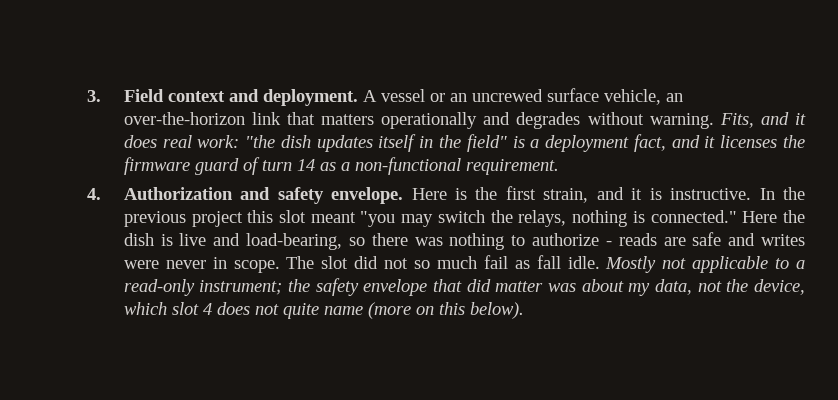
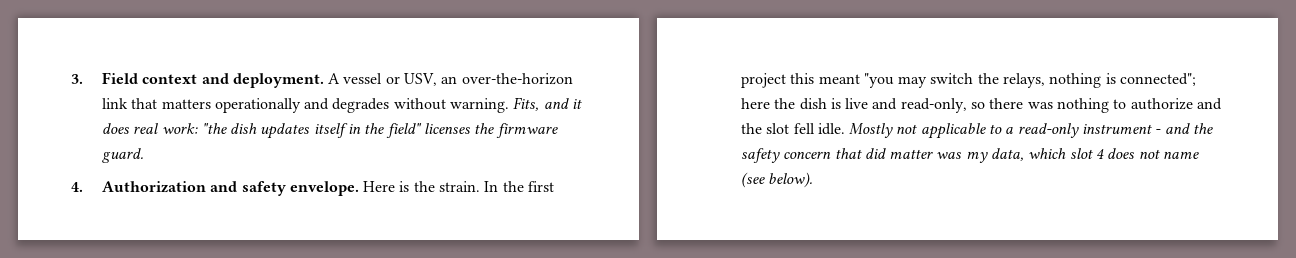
[449,88,661,105] an uncrewed surface vehicle, -> [404,73,438,86] USV,
[512,134,806,152] [123,157,559,175] is a deployment fact, and it licenses the firmware guard of turn 14 as a non-functional requirement. -> [424,123,558,138] [101,148,144,163] licenses the firmware guard.
[505,186,752,203] first strain, and it is instructive. -> [439,181,481,192] strain.
[123,211,186,227] previous -> [528,181,555,192] first
[278,210,306,223] slot -> (815, 78) none
[650,210,778,223] connected." Here -> [1120,73,1197,86] [740,98,770,109] connected"; here
[246,233,343,250] load-bearing, -> [900,98,967,113] read-only,
[605,232,805,246] [123,255,561,273] - reads are safe and writes were never in scope. The slot did not so much fail as fall -> [1197,98,1223,110] [740,123,815,134] and the slot fell
[199,280,283,295] instrument; -> [1082,123,1190,134] instrument - and
[363,279,428,296] envelope -> [783,151,832,159] concern
[581,279,624,292] about -> (963, 155) none
[697,279,805,295] not the device, -> (1025, 154) none
[282,302,465,319] quite name (more on this -> [1163,151,1200,159] [740,172,765,188] name (see

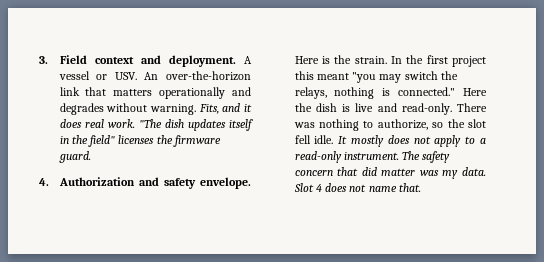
[404,73,458,86] USV, an -> [114,72,159,80] USV. An
[161,123,227,134] work: "the -> [107,119,162,128] work. "The
[1120,73,1197,86] [740,98,770,109] connected"; here -> [398,87,487,96] connected." Here
[900,98,1024,113] read-only, so there -> [401,103,487,115] read-only. There
[1130,98,1223,110] authorize and -> [377,119,444,130] authorize, so
[849,123,1214,139] Mostly not applicable to a read-only instrument - and the -> [338,135,486,147] [294,151,421,163] It mostly does not apply to a read-only instrument. The
[991,148,1093,161] data, which slot -> [462,167,486,176] [293,183,314,192] data. Slot
[740,172,814,188] (see below). -> [398,183,421,192] that.

